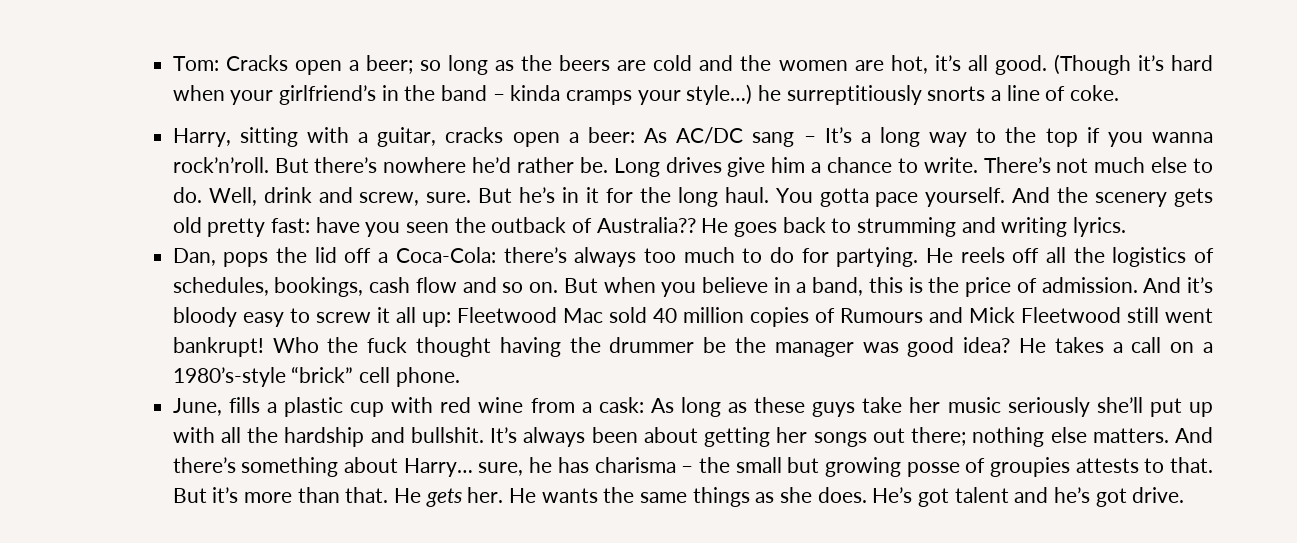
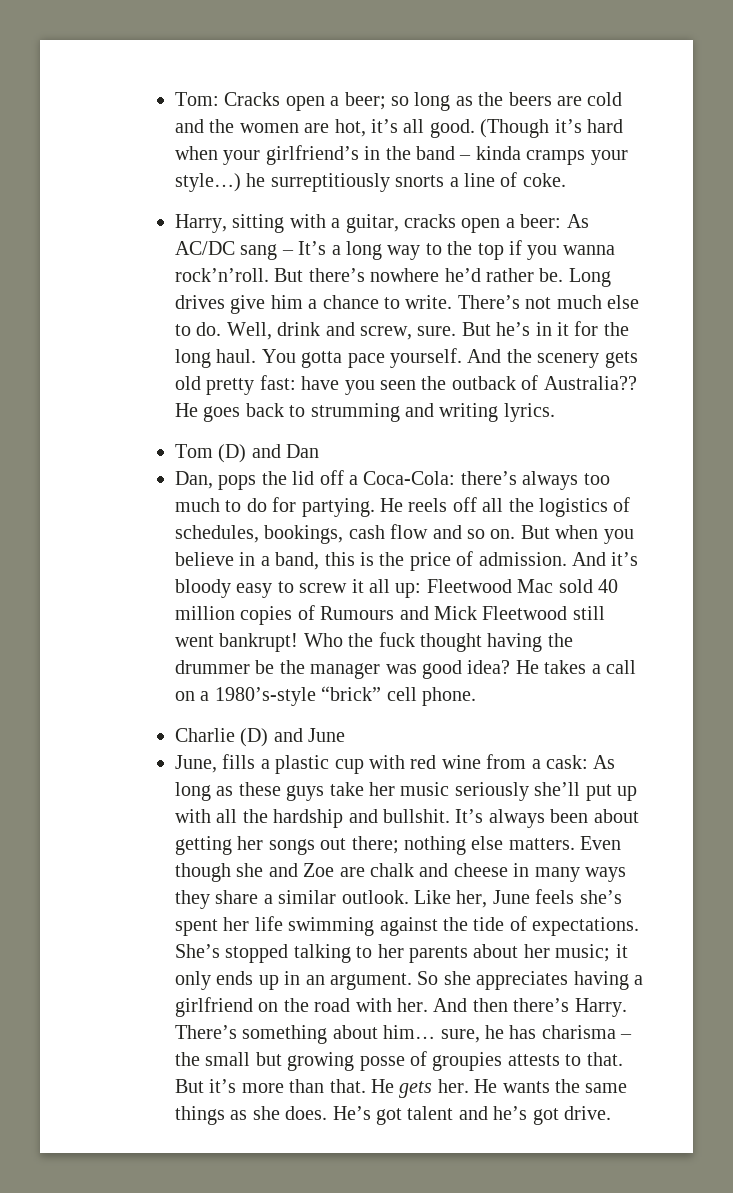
(1127, 227) none -> [175,444,320,463] // Tom (D) and Dan
(460, 377) none -> [175,728,346,747] // Charlie (D) and June
[1175,427,1213,443] [172,457,236,473] And there’s -> [580,836,622,850] [175,863,627,882] [175,889,622,909] [175,916,640,936] [175,944,628,963] [175,971,644,990] [175,997,627,1017] [175,1025,238,1039] Even though she and Zoe are chalk and cheese in many ways they share a similar outlook. Like her, June feels she’s spent her life swimming against the tide of expectations. She’s stopped talking to her parents about her music; it only ends up in an argument. So she appreciates having a girlfriend on the road with her. And then there’s Harry. There’s
[403,458,473,477] Harry… -> [383,1025,436,1039] him…

